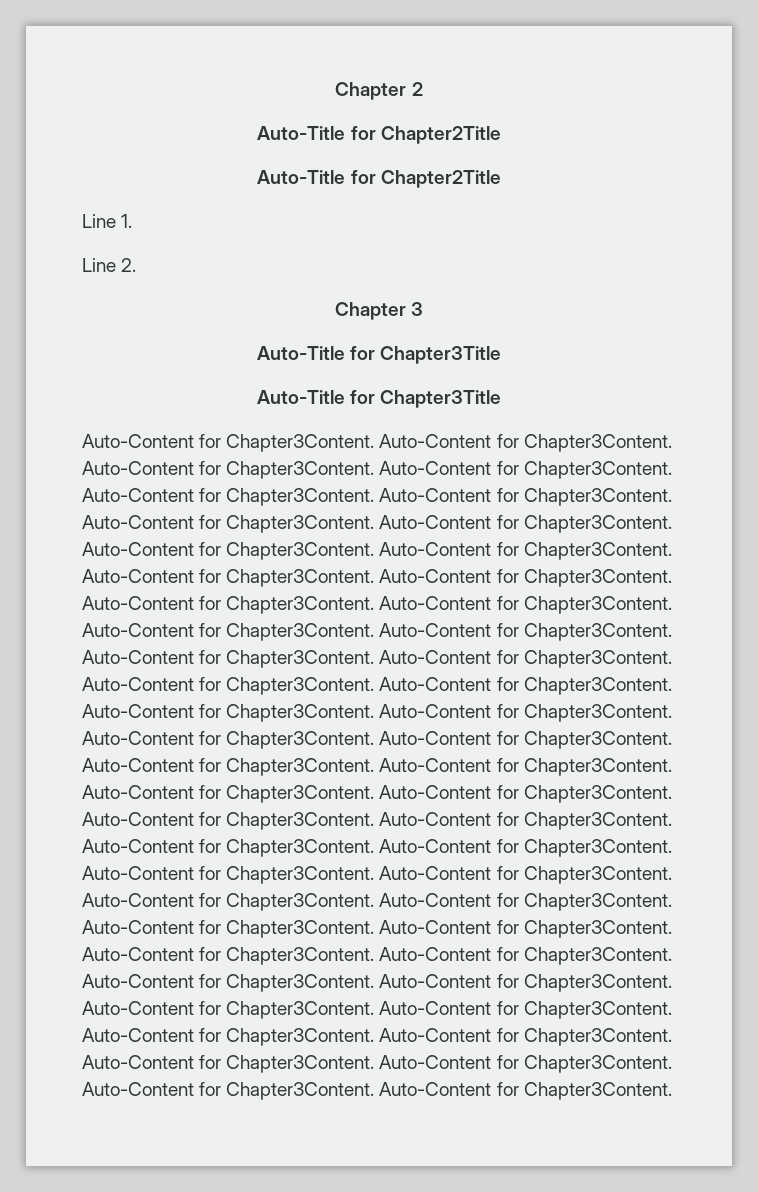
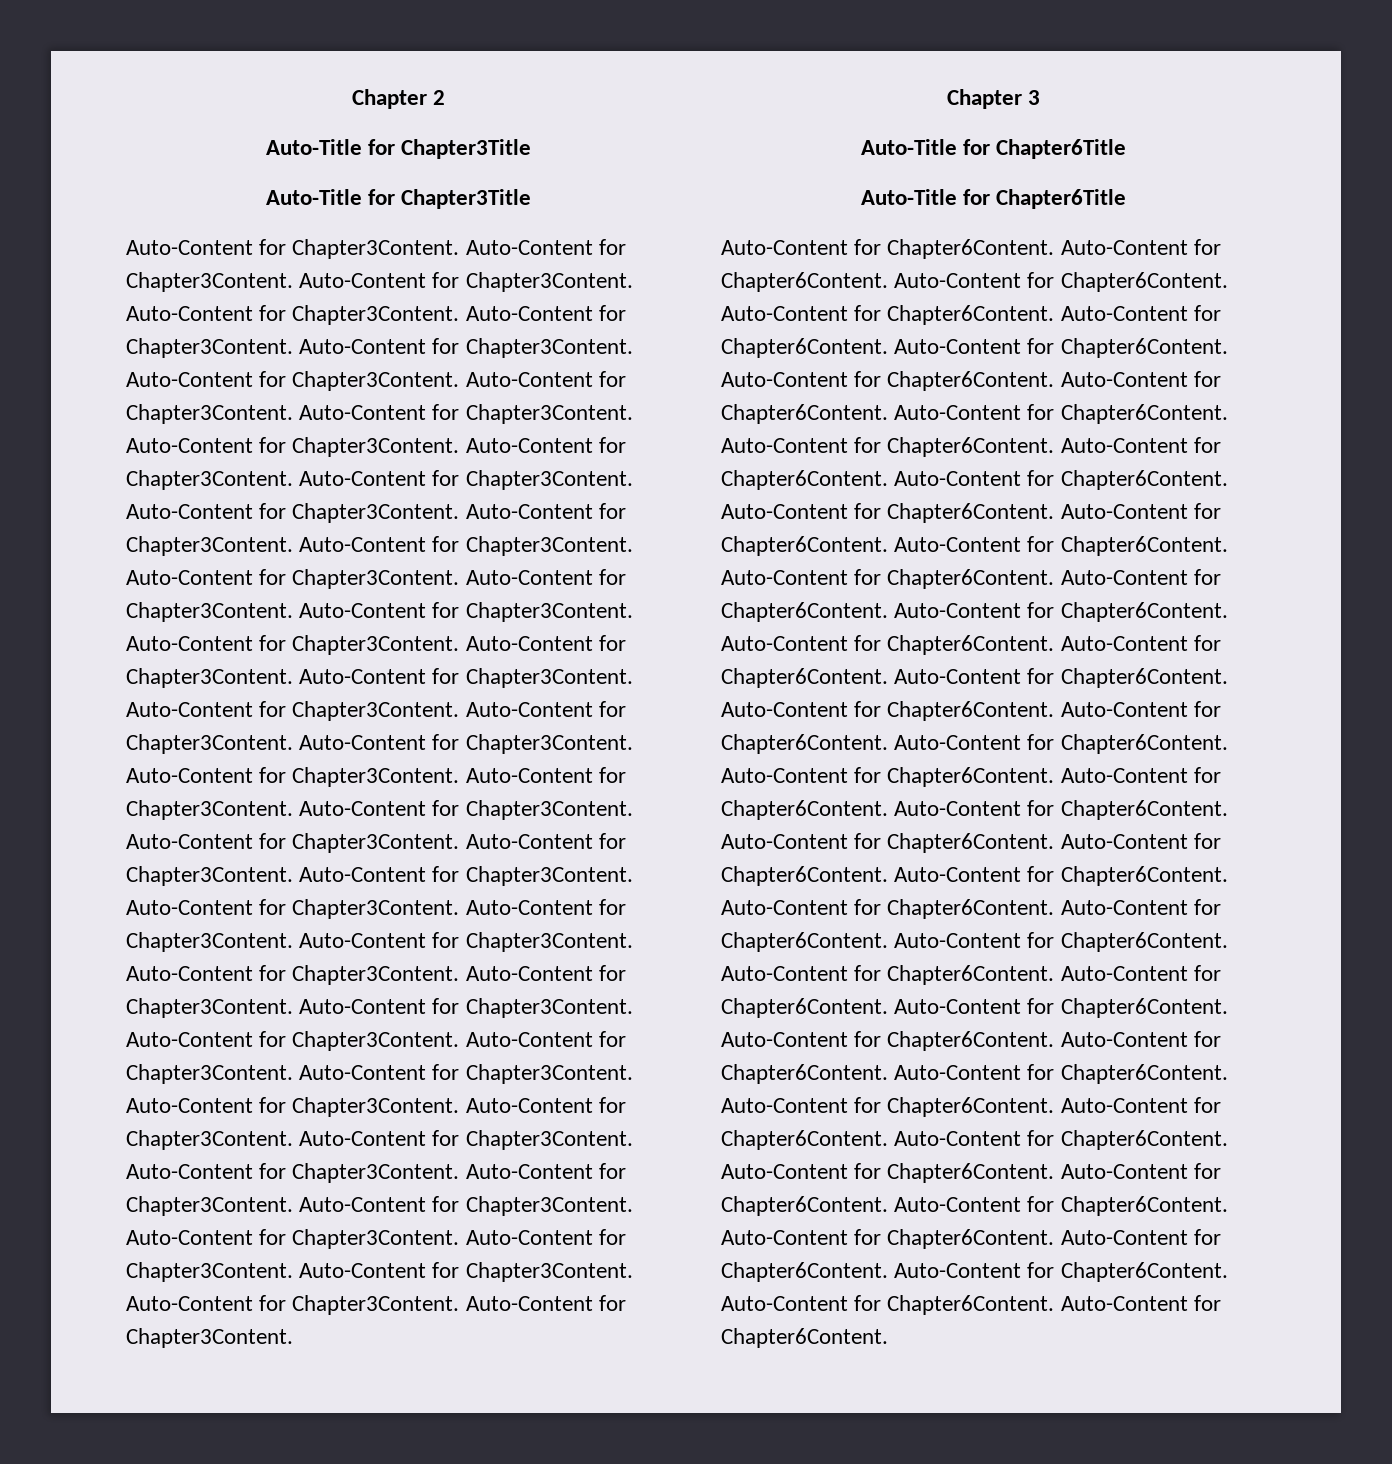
[257,126,501,144] [257,170,501,188] [82,214,133,228] [82,258,137,272] [334,302,424,320] // Auto-Title for Chapter2Title // Auto-Title for Chapter2Title // Line 1. // Line 2. // Chapter 3 -> (446, 97) none
(672, 1091) none -> [946,89,1041,109] [860,139,1127,159] [860,189,1127,209] [721,239,1221,259] [721,272,1228,292] [721,305,1221,325] [721,338,1228,358] [721,371,1221,391] [721,404,1228,424] [721,437,1221,457] [721,470,1228,490] [721,503,1221,523] [721,536,1228,556] [721,569,1221,589] [721,602,1228,622] [721,635,1221,655] [721,668,1228,688] [721,701,1221,721] [721,734,1228,754] [721,767,1221,787] [721,800,1228,820] [721,833,1221,853] [721,866,1228,886] [721,899,1221,919] [721,932,1228,952] [721,965,1221,985] [721,998,1228,1018] [721,1031,1221,1051] [721,1064,1228,1084] [721,1097,1221,1117] [721,1130,1228,1150] [721,1163,1221,1183] [721,1196,1228,1216] [721,1229,1221,1249] [721,1262,1228,1282] [721,1295,1221,1315] [721,1328,888,1348] // Chapter 3 // Auto-Title for Chapter6Title // Auto-Title for Chapter6Title // Auto-Content for Chapter6Content. Auto-Content for Chapter6Content. Auto-Content for Chapter6Content. Auto-Content for Chapter6Content. Auto-Content for Chapter6Content. Auto-Content for Chapter6Content. Auto-Content for Chapter6Content. Auto-Content for Chapter6Content. Auto-Content for Chapter6Content. Auto-Content for Chapter6Content. Auto-Content for Chapter6Content. Auto-Content for Chapter6Content. Auto-Content for Chapter6Content. Auto-Content for Chapter6Content. Auto-Content for Chapter6Content. Auto-Content for Chapter6Content. Auto-Content for Chapter6Content. Auto-Content for Chapter6Content. Auto-Content for Chapter6Content. Auto-Content for Chapter6Content. Auto-Content for Chapter6Content. Auto-Content for Chapter6Content. Auto-Content for Chapter6Content. Auto-Content for Chapter6Content. Auto-Content for Chapter6Content. Auto-Content for Chapter6Content. Auto-Content for Chapter6Content. Auto-Content for Chapter6Content. Auto-Content for Chapter6Content. Auto-Content for Chapter6Content. Auto-Content for Chapter6Content. Auto-Content for Chapter6Content. Auto-Content for Chapter6Content. Auto-Content for Chapter6Content. Auto-Content for Chapter6Content. Auto-Content for Chapter6Content. Auto-Content for Chapter6Content. Auto-Content for Chapter6Content. Auto-Content for Chapter6Content. Auto-Content for Chapter6Content. Auto-Content for Chapter6Content. Auto-Content for Chapter6Content. Auto-Content for Chapter6Content. Auto-Content for Chapter6Content. Auto-Content for Chapter6Content. Auto-Content for Chapter6Content. Auto-Content for Chapter6Content. Auto-Content for Chapter6Content. Auto-Content for Chapter6Content. Auto-Content for Chapter6Content.

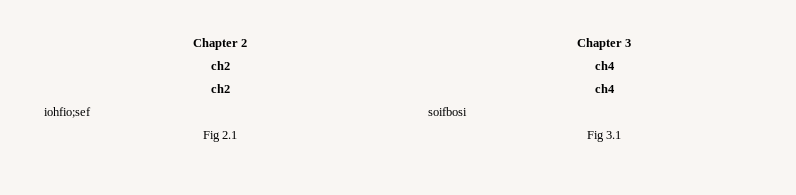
[265,139,532,159] [265,189,532,209] [126,239,626,259] [126,272,633,292] [126,305,626,325] [126,338,633,358] [126,371,626,391] [126,404,633,424] [126,437,626,457] [126,470,633,490] [126,503,626,523] [126,536,633,556] [126,569,626,589] [126,602,633,622] [126,635,626,655] [126,668,633,688] [126,701,626,721] [126,734,633,754] [126,767,626,787] [126,800,633,820] [126,833,626,853] [126,866,633,886] [126,899,626,919] [126,932,633,952] [126,965,626,985] [126,998,633,1018] [126,1031,626,1051] [126,1064,633,1084] [126,1097,626,1117] [126,1130,633,1150] [126,1163,626,1183] [126,1196,633,1216] [126,1229,626,1249] [126,1262,633,1282] [126,1295,626,1315] [126,1328,293,1348] [946,89,1041,109] [860,139,1127,159] [860,189,1127,209] [721,239,1221,259] [721,272,1228,292] [721,305,1221,325] [721,338,1228,358] [721,371,1221,391] [721,404,1228,424] [721,437,1221,457] [721,470,1228,490] [721,503,1221,523] [721,536,1228,556] [721,569,1221,589] [721,602,1228,622] [721,635,1221,655] [721,668,1228,688] [721,701,1221,721] [721,734,1228,754] [721,767,1221,787] [721,800,1228,820] [721,833,1221,853] [721,866,1228,886] [721,899,1221,919] [721,932,1228,952] [721,965,1221,985] [721,998,1228,1018] [721,1031,1221,1051] [721,1064,1228,1084] [721,1097,1221,1117] [721,1130,1228,1150] [721,1163,1221,1183] [721,1196,1228,1216] [721,1229,1221,1249] [721,1262,1228,1282] [721,1295,1221,1315] [721,1328,888,1348] Auto-Title for Chapter3Title // Auto-Title for Chapter3Title // Auto-Content for Chapter3Content. Auto-Content for Chapter3Content. Auto-Content for Chapter3Content. Auto-Content for Chapter3Content. Auto-Content for Chapter3Content. Auto-Content for Chapter3Content. Auto-Content for Chapter3Content. Auto-Content for Chapter3Content. Auto-Content for Chapter3Content. Auto-Content for Chapter3Content. Auto-Content for Chapter3Content. Auto-Content for Chapter3Content. Auto-Content for Chapter3Content. Auto-Content for Chapter3Content. Auto-Content for Chapter3Content. Auto-Content for Chapter3Content. Auto-Content for Chapter3Content. Auto-Content for Chapter3Content. Auto-Content for Chapter3Content. Auto-Content for Chapter3Content. Auto-Content for Chapter3Content. Auto-Content for Chapter3Content. Auto-Content for Chapter3Content. Auto-Content for Chapter3Content. Auto-Content for Chapter3Content. Auto-Content for Chapter3Content. Auto-Content for Chapter3Content. Auto-Content for Chapter3Content. Auto-Content for Chapter3Content. Auto-Content for Chapter3Content. Auto-Content for Chapter3Content. Auto-Content for Chapter3Content. Auto-Content for Chapter3Content. Auto-Content for Chapter3Content. Auto-Content for Chapter3Content. Auto-Content for Chapter3Content. Auto-Content for Chapter3Content. Auto-Content for Chapter3Content. Auto-Content for Chapter3Content. Auto-Content for Chapter3Content. Auto-Content for Chapter3Content. Auto-Content for Chapter3Content. Auto-Content for Chapter3Content. Auto-Content for Chapter3Content. Auto-Content for Chapter3Content. Auto-Content for Chapter3Content. Auto-Content for Chapter3Content. Auto-Content for Chapter3Content. Auto-Content for Chapter3Content. Auto-Content for Chapter3Content. // Chapter 3 // Auto-Title for Chapter6Title // Auto-Title for Chapter6Title // Auto-Content for Chapter6Content. Auto-Content for Chapter6Content. Auto-Content for Chapter6Content. Auto-Content for Chapter6Content. Auto-Content for Chapter6Content. Auto-Content for Chapter6Content. Auto-Content for Chapter6Content. Auto-Content for Chapter6Content. Auto-Content for Chapter6Content. Auto-Content for Chapter6Content. Auto-Content for Chapter6Content. Auto-Content for Chapter6Content. Auto-Content for Chapter6Content. Auto-Content for Chapter6Content. Auto-Content for Chapter6Content. Auto-Content for Chapter6Content. Auto-Content for Chapter6Content. Auto-Content for Chapter6Content. Auto-Content for Chapter6Content. Auto-Content for Chapter6Content. Auto-Content for Chapter6Content. Auto-Content for Chapter6Content. Auto-Content for Chapter6Content. Auto-Content for Chapter6Content. Auto-Content for Chapter6Content. Auto-Content for Chapter6Content. Auto-Content for Chapter6Content. Auto-Content for Chapter6Content. Auto-Content for Chapter6Content. Auto-Content for Chapter6Content. Auto-Content for Chapter6Content. Auto-Content for Chapter6Content. Auto-Content for Chapter6Content. Auto-Content for Chapter6Content. Auto-Content for Chapter6Content. Auto-Content for Chapter6Content. Auto-Content for Chapter6Content. Auto-Content for Chapter6Content. Auto-Content for Chapter6Content. Auto-Content for Chapter6Content. Auto-Content for Chapter6Content. Auto-Content for Chapter6Content. Auto-Content for Chapter6Content. Auto-Content for Chapter6Content. Auto-Content for Chapter6Content. Auto-Content for Chapter6Content. Auto-Content for Chapter6Content. Auto-Content for Chapter6Content. Auto-Content for Chapter6Content. Auto-Content for Chapter6Content. -> [210,61,230,70] [210,84,230,93] [44,107,91,118] [202,131,238,142] [576,38,632,50] [594,61,615,70] [594,84,615,93] [428,107,467,116] [586,131,622,142] ch2 // ch2 // iohfio;sef // Fig 2.1 // Chapter 3 // ch4 // ch4 // soifbosi // Fig 3.1

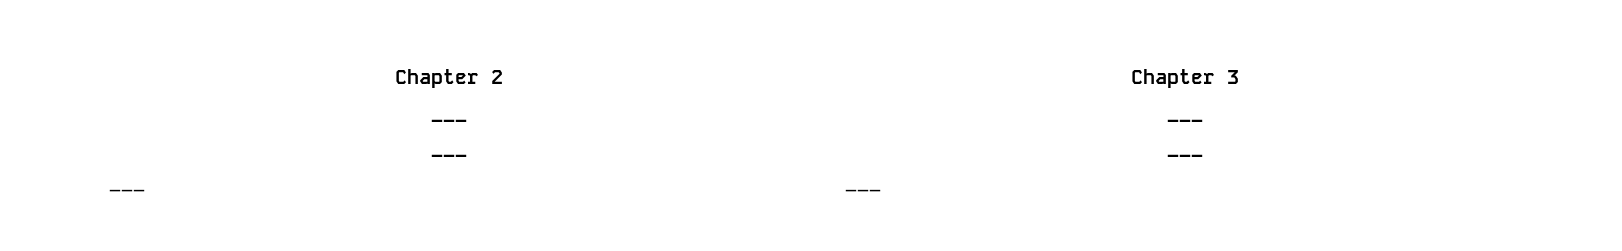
[210,61,230,70] [210,84,230,93] [44,107,91,118] [202,131,238,142] [576,38,632,50] [594,61,615,70] [594,84,615,93] [428,107,467,116] [586,131,622,142] ch2 // ch2 // iohfio;sef // Fig 2.1 // Chapter 3 // ch4 // ch4 // soifbosi // Fig 3.1 -> [431,119,467,122] [431,154,467,157] [109,189,145,192] [1131,69,1239,88] [1167,119,1203,122] [1167,154,1203,157] [845,189,881,192] ___ // ___ // ___ // Chapter 3 // ___ // ___ // ___

